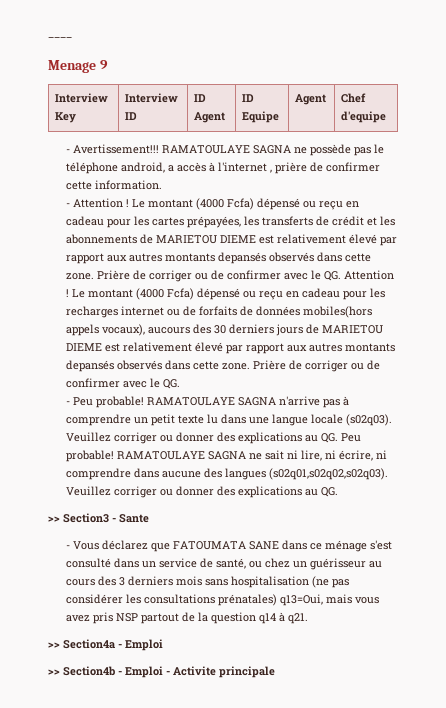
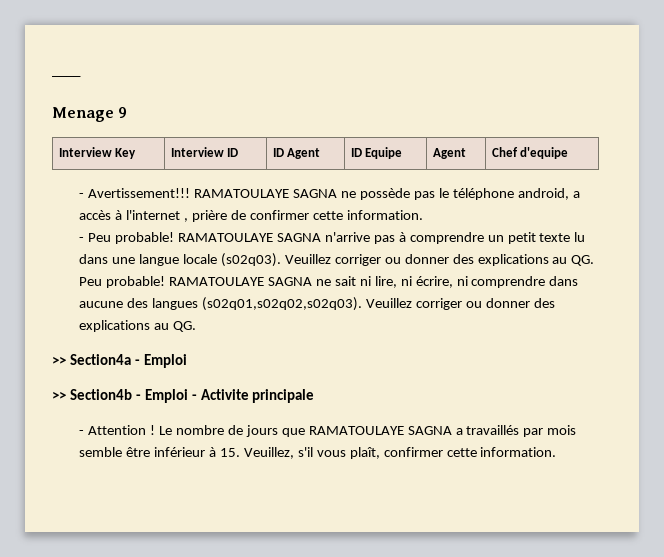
[65,198,359,210] [65,216,395,228] [65,234,397,246] [65,252,371,264] [65,270,394,282] [65,288,385,300] [65,306,372,318] [65,324,383,336] [65,342,395,354] [65,360,380,372] [65,378,180,389] // - Attention ! Le montant (4000 Fcfa) dépensé ou reçu en cadeau pour les cartes prépayées, les transferts de crédit et les abonnements de MARIETOU DIEME est relativement élevé par rapport aux autres montants depansés observés dans cette zone. Prière de corriger ou de confirmer avec le QG. Attention ! Le montant (4000 Fcfa) dépensé ou reçu en cadeau pour les recharges internet ou de forfaits de données mobiles(hors appels vocaux), aucours des 30 derniers jours de MARIETOU DIEME est relativement élevé par rapport aux autres montants depansés observés dans cette zone. Prière de corriger ou de confirmer avec le QG. -> (423, 215) none
[48,513,149,523] [65,540,392,552] [65,558,382,570] [65,576,349,588] [65,594,379,606] [65,612,308,624] // >> Section3 - Sante // - Vous déclarez que FATOUMATA SANE dans ce ménage s'est consulté dans un service de santé, ou chez un guérisseur au cours des 3 derniers mois sans hospitalisation (ne pas considérer les consultations prénatales) q13=Oui, mais vous avez pris NSP partout de la question q14 à q21. -> (197, 326) none
(275, 672) none -> [79,425,577,437] [79,447,557,459] // - Attention ! Le nombre de jours que RAMATOULAYE SAGNA a travaillés par mois semble être inférieur à 15. Veuillez, s'il vous plaît, confirmer cette information.

